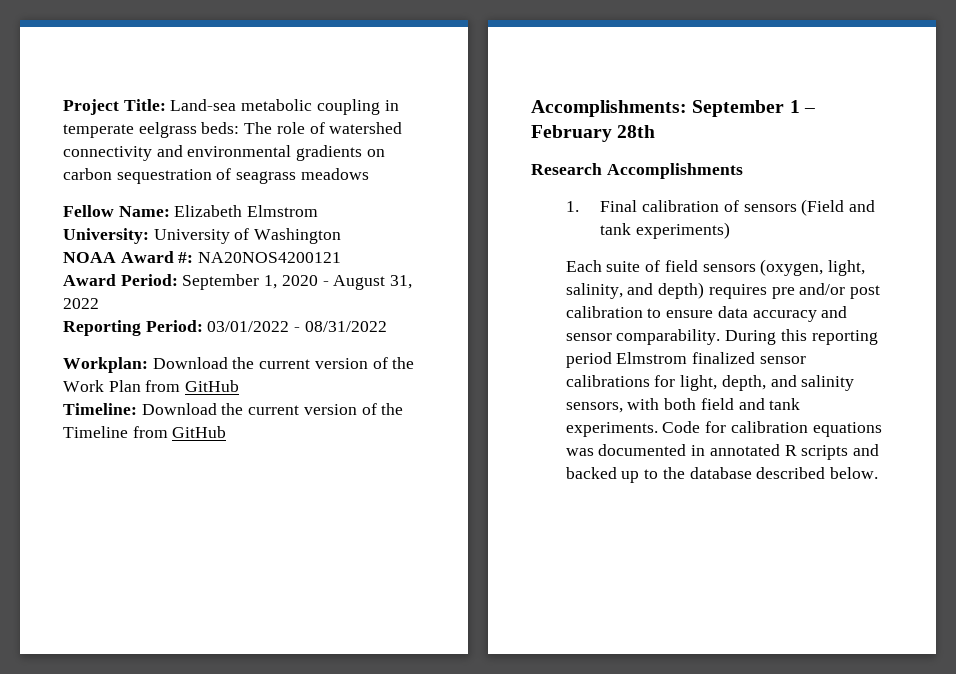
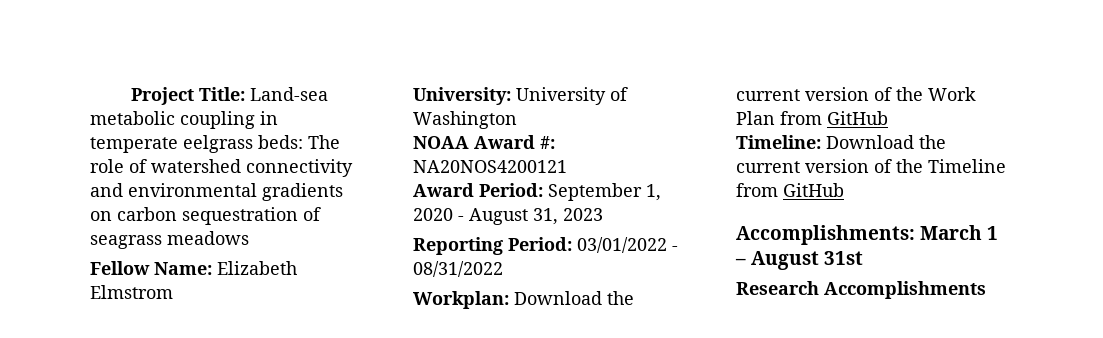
[63,298,99,309] 2022 -> [563,208,603,221] 2023
[692,100,785,117] September -> [920,225,983,240] March
[531,125,656,142] February 28th -> [751,251,864,270] August 31st
[565,199,875,216] [600,222,731,239] [565,259,866,276] [565,282,881,299] [565,306,848,322] [565,329,878,345] [565,352,806,368] [565,375,855,391] [565,398,801,413] [565,421,882,437] [565,444,880,460] [565,467,879,483] // 1. Final calibration of sensors (Field and tank experiments) // Each suite of field sensors (oxygen, light, salinity, and depth) requires pre and/or post calibration to ensure data accuracy and sensor comparability. During this reporting period Elmstrom finalized sensor calibrations for light, depth, and salinity sensors, with both field and tank experiments. Code for calibration equations was documented in annotated R scripts and backed up to the database described below. -> (986, 290) none

